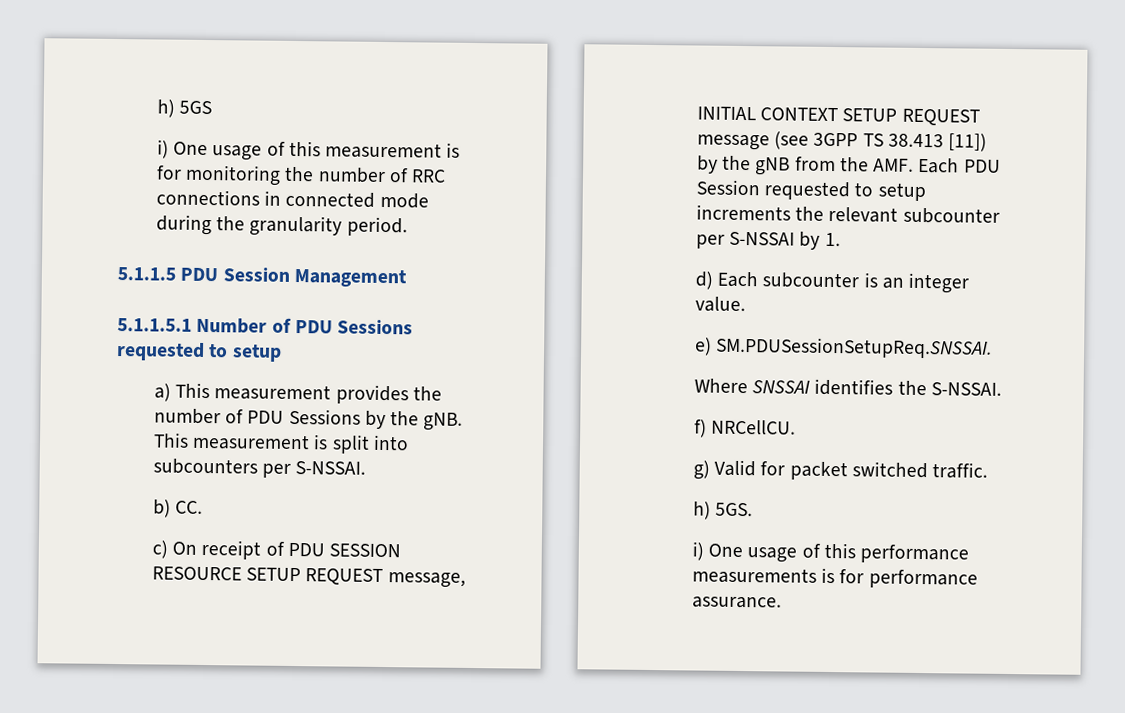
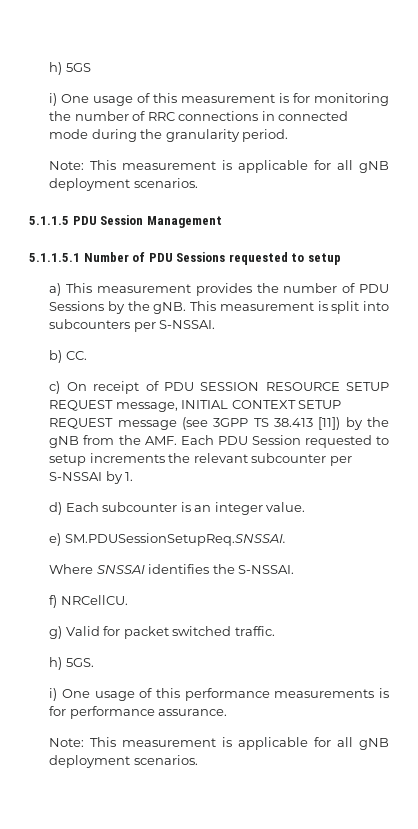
(408, 226) none -> [49,160,389,173] [49,178,198,191] // Note: This measurement is applicable for all gNB deployment scenarios.
(782, 602) none -> [49,737,389,750] [49,755,198,768] // Note: This measurement is applicable for all gNB deployment scenarios.

